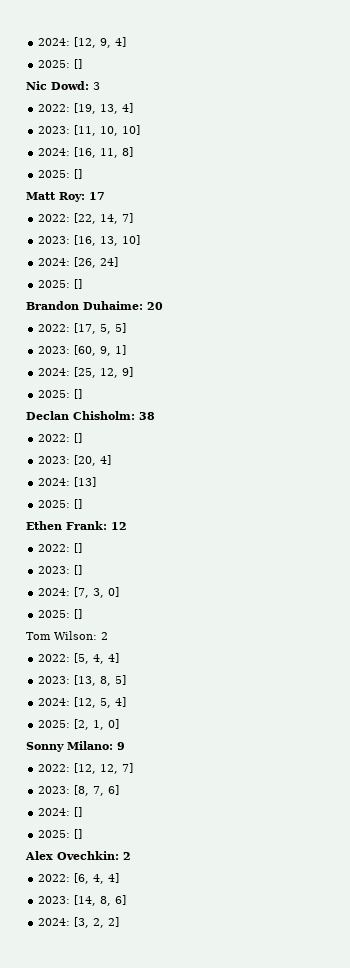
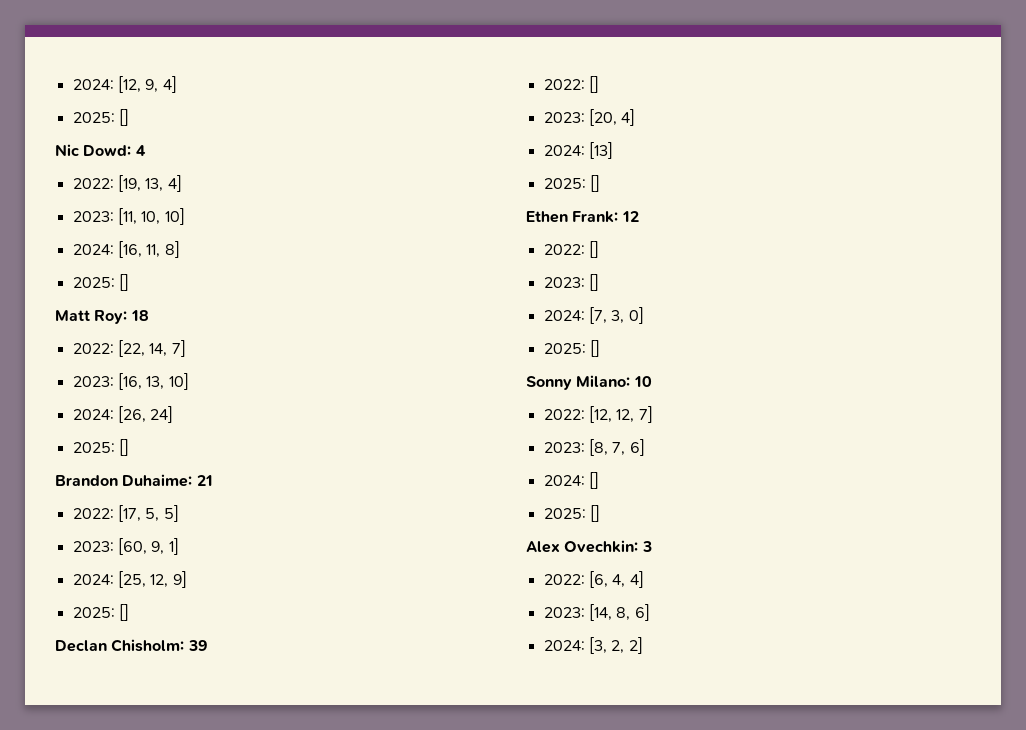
[93,82,100,90] 3 -> [135,145,146,156] 4
[89,192,105,200] 17 -> [130,310,149,321] 18
[147,302,163,310] 20 -> [196,475,213,486] 21
[139,412,155,420] 38 -> [187,640,207,651] 39
[26,631,108,640] [38,653,120,664] [38,675,127,686] [38,697,127,708] [38,719,120,730] // Tom Wilson: 2 // 2022: [5, 4, 4] // 2023: [13, 8, 5] // 2024: [12, 5, 4] // 2025: [2, 1, 0] -> (600, 348) none
[117,742,125,750] 9 -> [633,376,652,387] 10
[123,852,131,860] 2 -> [641,541,652,552] 3

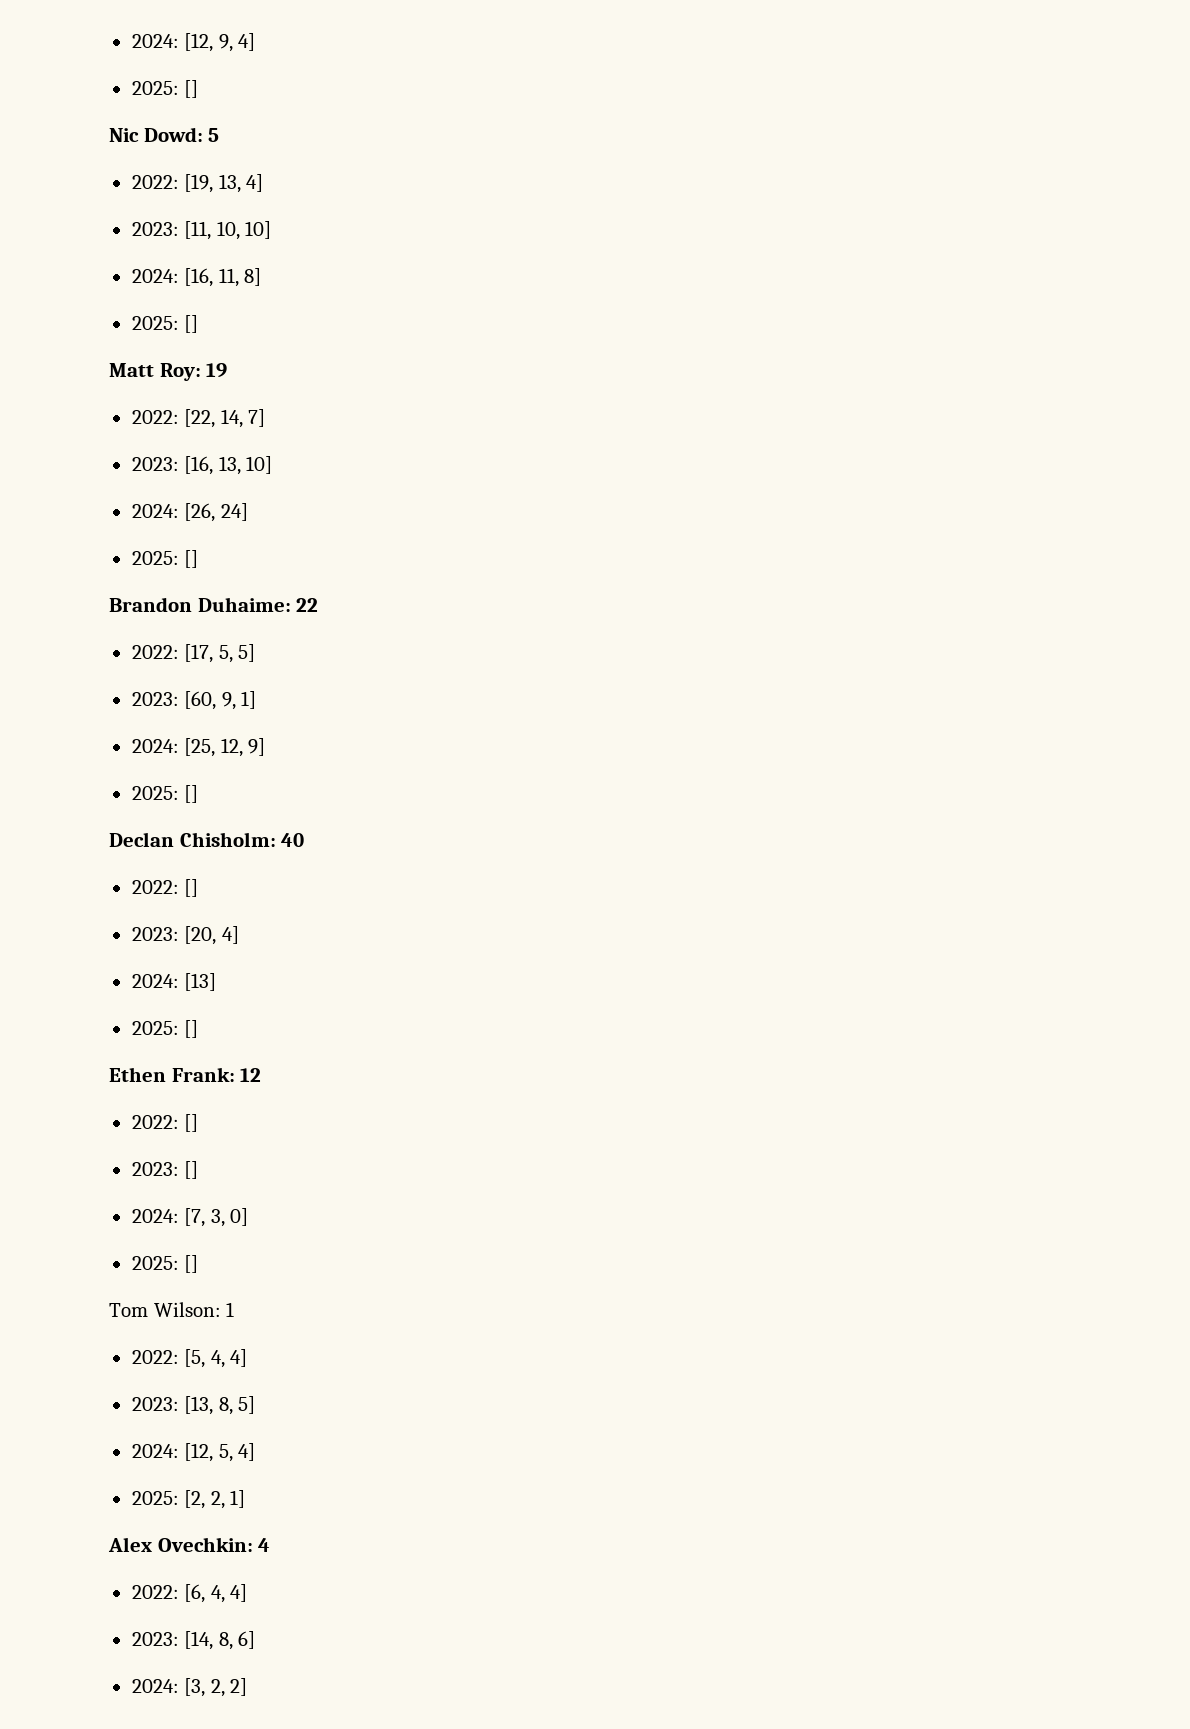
[135,145,146,156] 4 -> [208,128,220,142] 5
[130,310,149,321] 18 -> [206,363,228,378] 19
[196,475,213,486] 21 -> [296,598,319,612] 22
[187,640,207,651] 39 -> [281,833,305,847] 40
[526,375,652,390] [543,406,653,423] [543,439,645,456] [543,472,599,489] [543,505,600,522] Sonny Milano: 10 // 2022: [12, 12, 7] // 2023: [8, 7, 6] // 2024: [] // 2025: [] -> [109,1302,235,1317] [131,1349,248,1368] [131,1396,256,1415] [131,1443,256,1462] [131,1490,246,1509] Tom Wilson: 1 // 2022: [5, 4, 4] // 2023: [13, 8, 5] // 2024: [12, 5, 4] // 2025: [2, 2, 1]
[641,541,652,552] 3 -> [258,1538,271,1552] 4

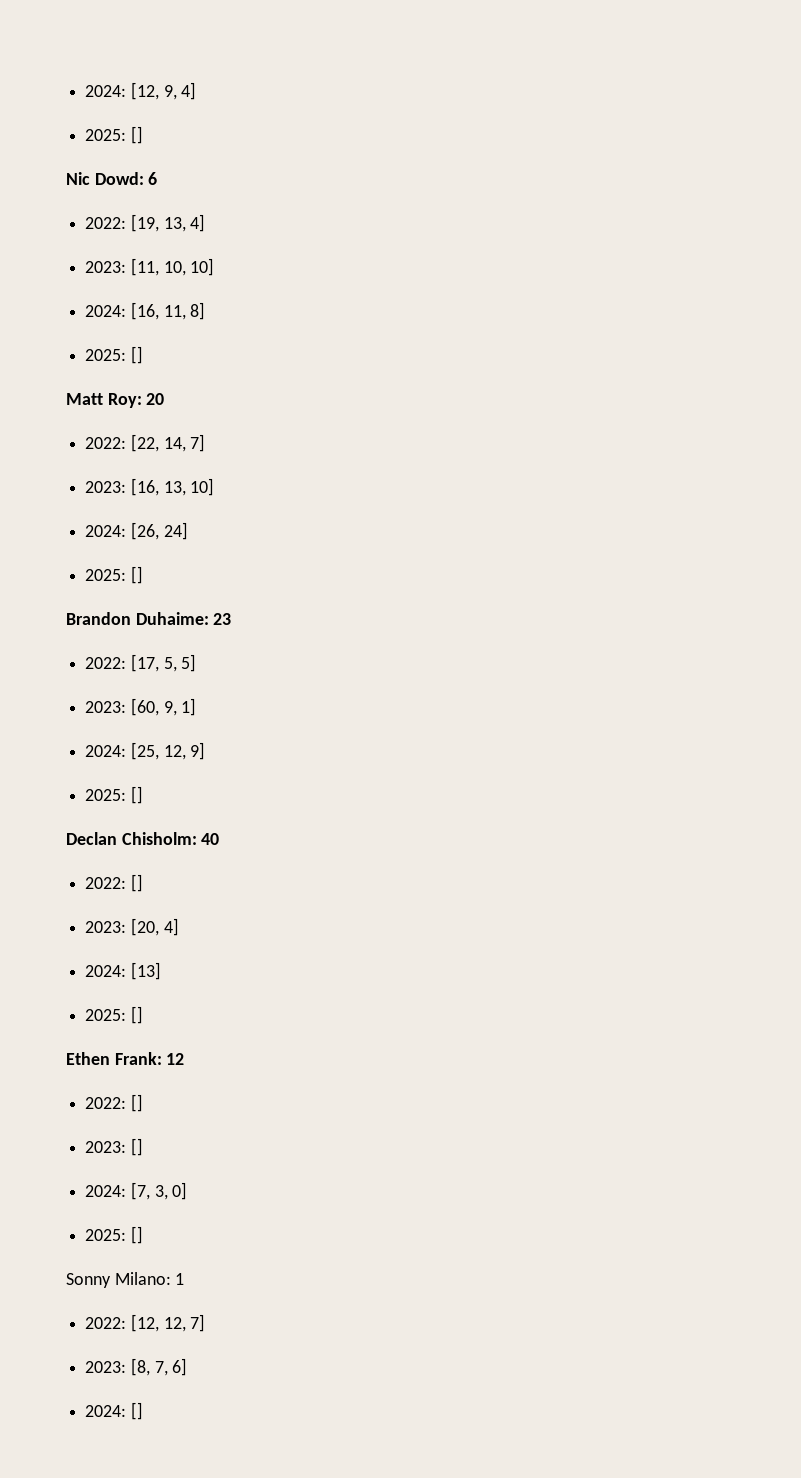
[208,128,220,142] 5 -> [148,172,158,185] 6
[206,363,228,378] 19 -> [146,393,165,405] 20
[296,598,319,612] 22 -> [213,613,232,625] 23
[109,1302,221,1317] Tom Wilson: -> [66,1272,171,1288] Sonny Milano:
[184,1349,248,1368] [131,1396,256,1415] [131,1443,256,1462] [131,1490,246,1509] [108,1537,271,1552] [131,1584,248,1603] [131,1631,233,1650] [5, 4, 4] // 2023: [13, 8, 5] // 2024: [12, 5, 4] // 2025: [2, 2, 1] // Alex Ovechkin: 4 // 2022: [6, 4, 4] // 2023: [14, 8, -> [130,1314,206,1332] [85,1358,168,1376] [12, 12, 7] // 2023: [8, 7,
[184,1678,248,1697] [3, 2, 2] -> [130,1402,143,1420] []

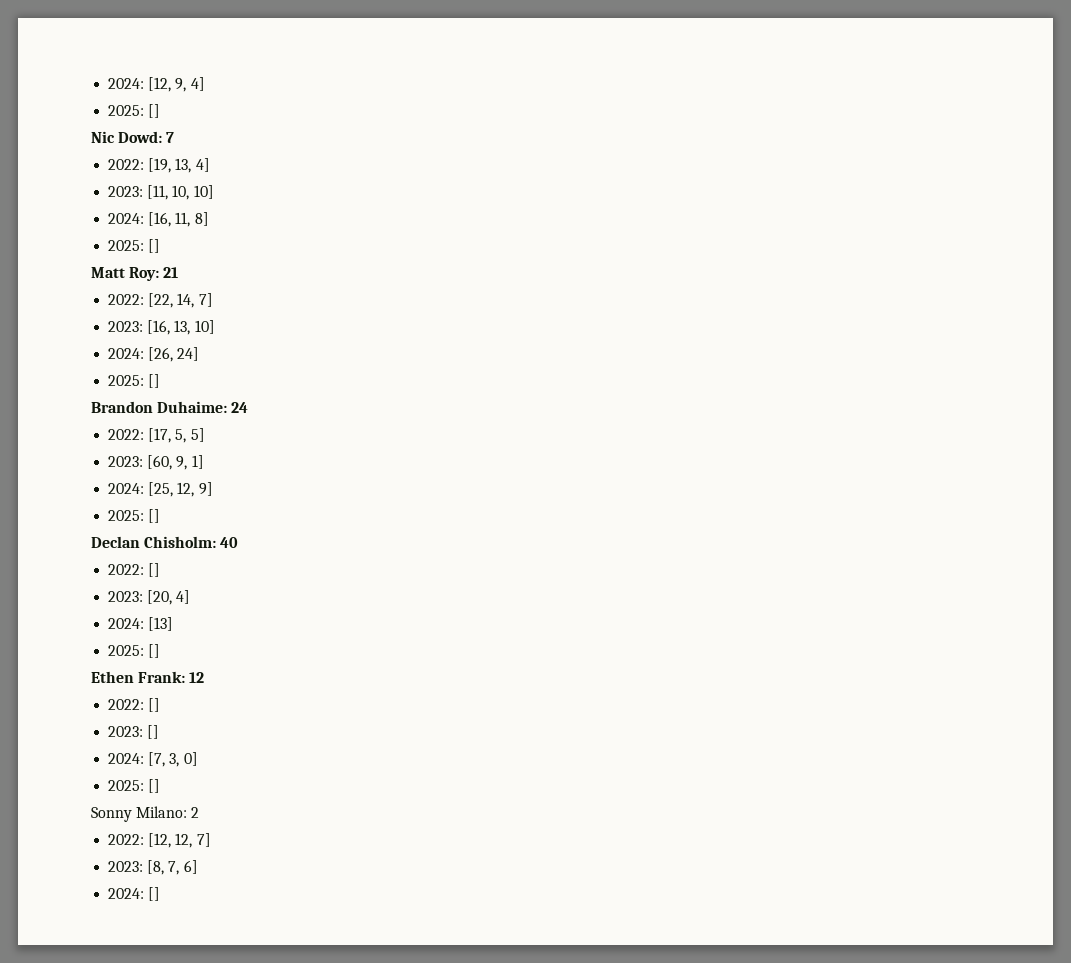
[148,172,158,185] 6 -> [166,132,175,143] 7
[146,393,165,405] 20 -> [163,267,179,278] 21
[213,613,232,625] 23 -> [231,402,249,413] 24
[175,1273,185,1285] 1 -> [191,807,200,818] 2

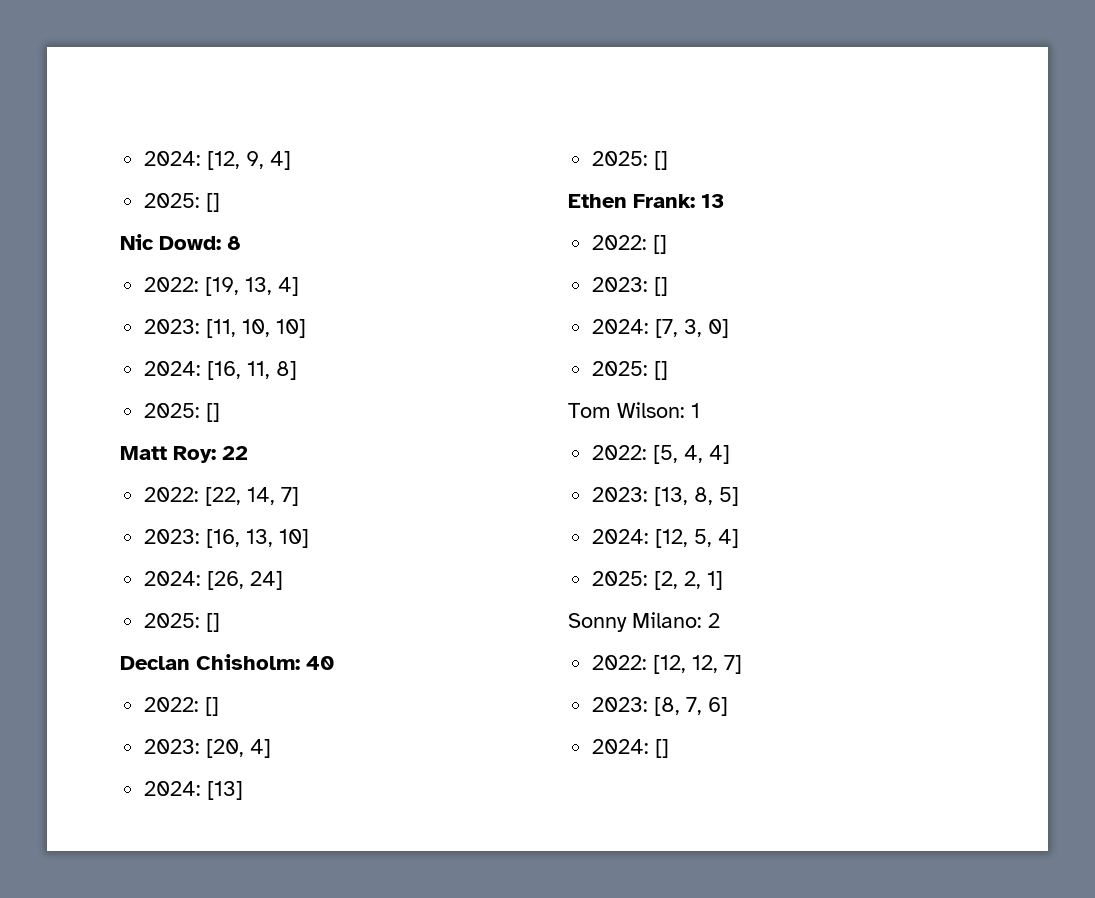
[166,132,175,143] 7 -> [227,236,241,250] 8
[163,267,179,278] 21 -> [222,446,248,460] 22
[91,401,249,413] [108,428,205,443] [108,455,204,470] [108,482,213,497] [108,509,161,523] // Brandon Duhaime: 24 // 2022: [17, 5, 5] // 2023: [60, 9, 1] // 2024: [25, 12, 9] // 2025: [] -> (221, 622) none
[189,672,205,683] 12 -> [701,194,724,208] 13
(161, 786) none -> [568,402,700,418] [592,445,731,464] [592,487,740,506] [592,529,740,548] [592,571,724,590] // Tom Wilson: 1 // 2022: [5, 4, 4] // 2023: [13, 8, 5] // 2024: [12, 5, 4] // 2025: [2, 2, 1]

